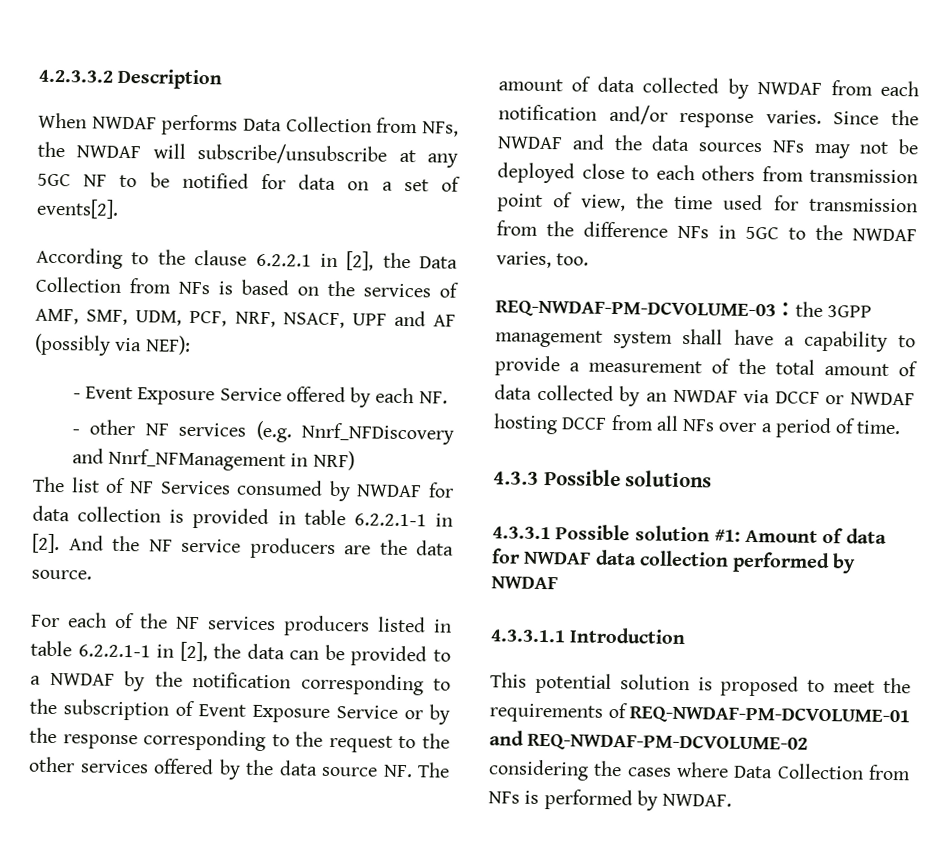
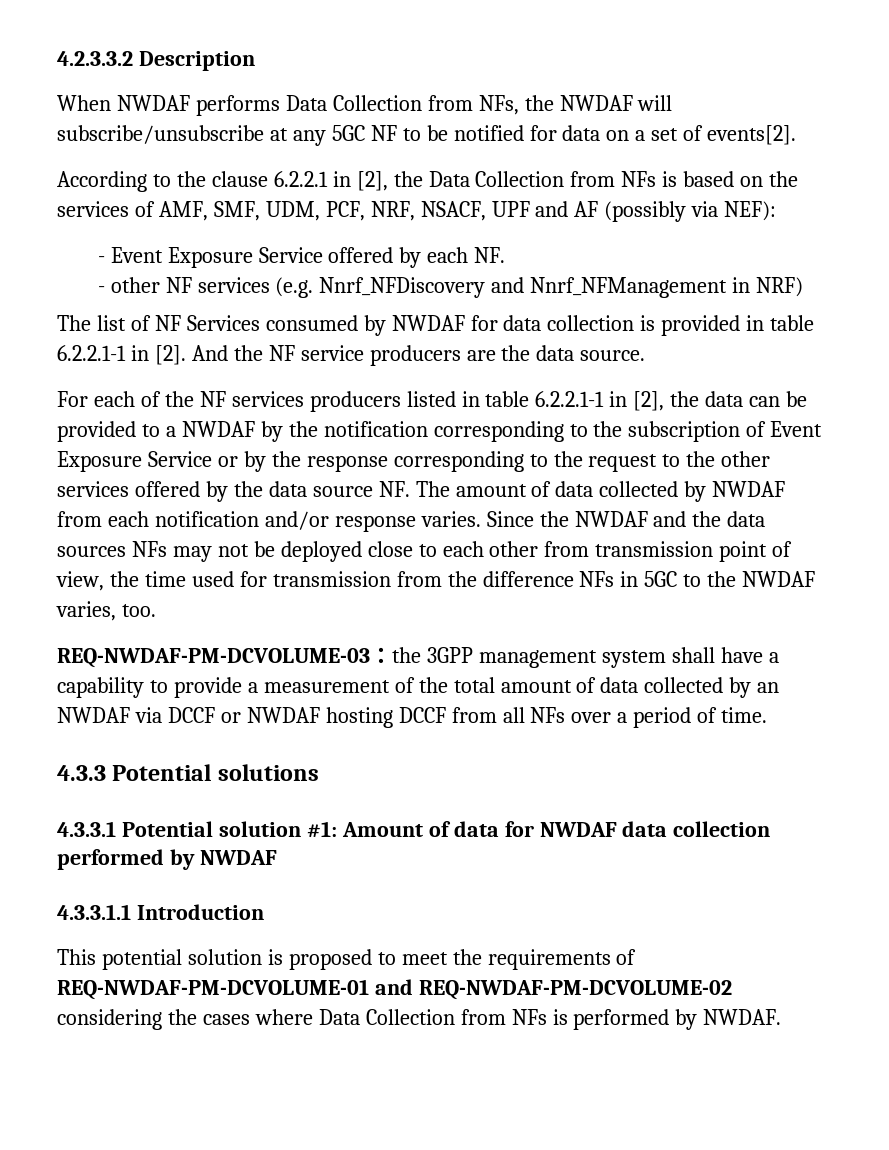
[701,165,755,181] others -> [489,541,539,557] other
[543,468,621,487] Possible -> [112,764,212,781] Potential
[555,524,631,541] Possible -> [121,821,213,837] Potential

